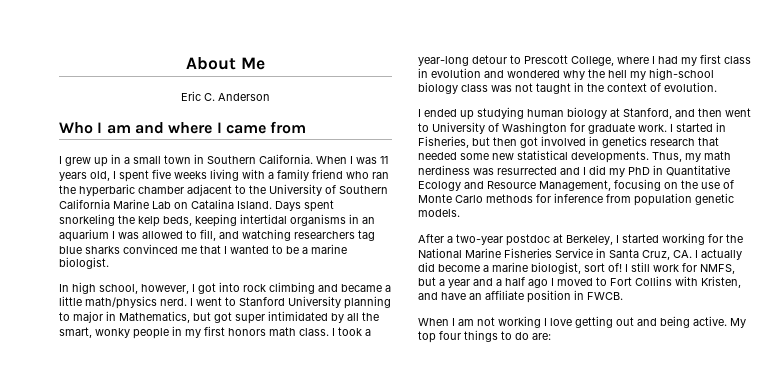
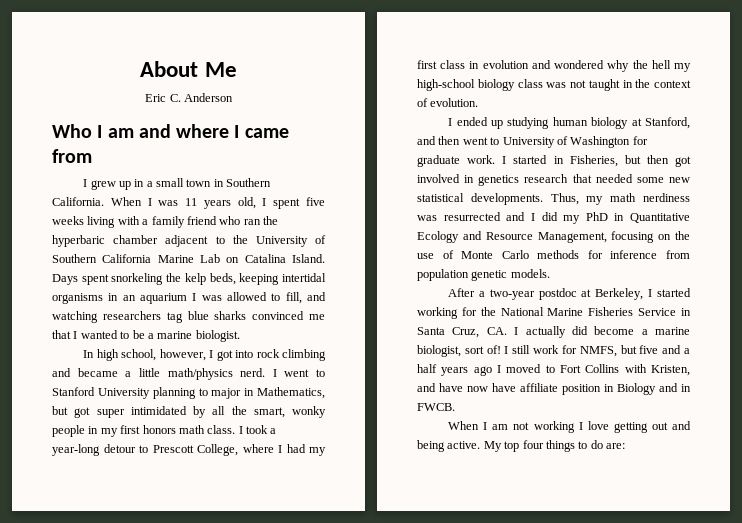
[439,279,470,288] a year -> [639,345,659,354] five
(525, 281) none -> [441,367,469,376] years
[469,293,482,300] an -> [467,383,516,392] now have
(584, 295) none -> [617,383,691,395] Biology and in

